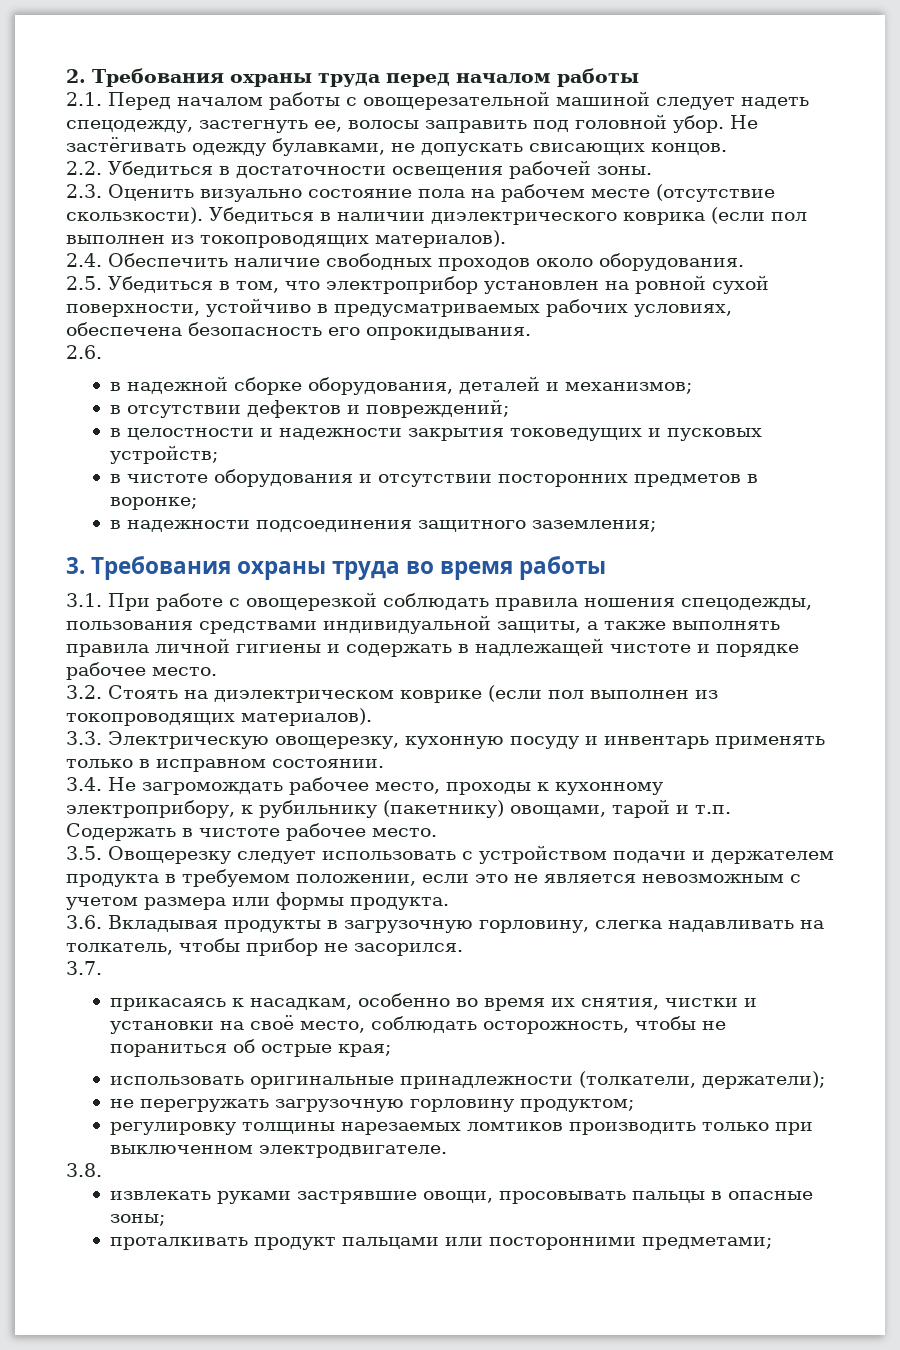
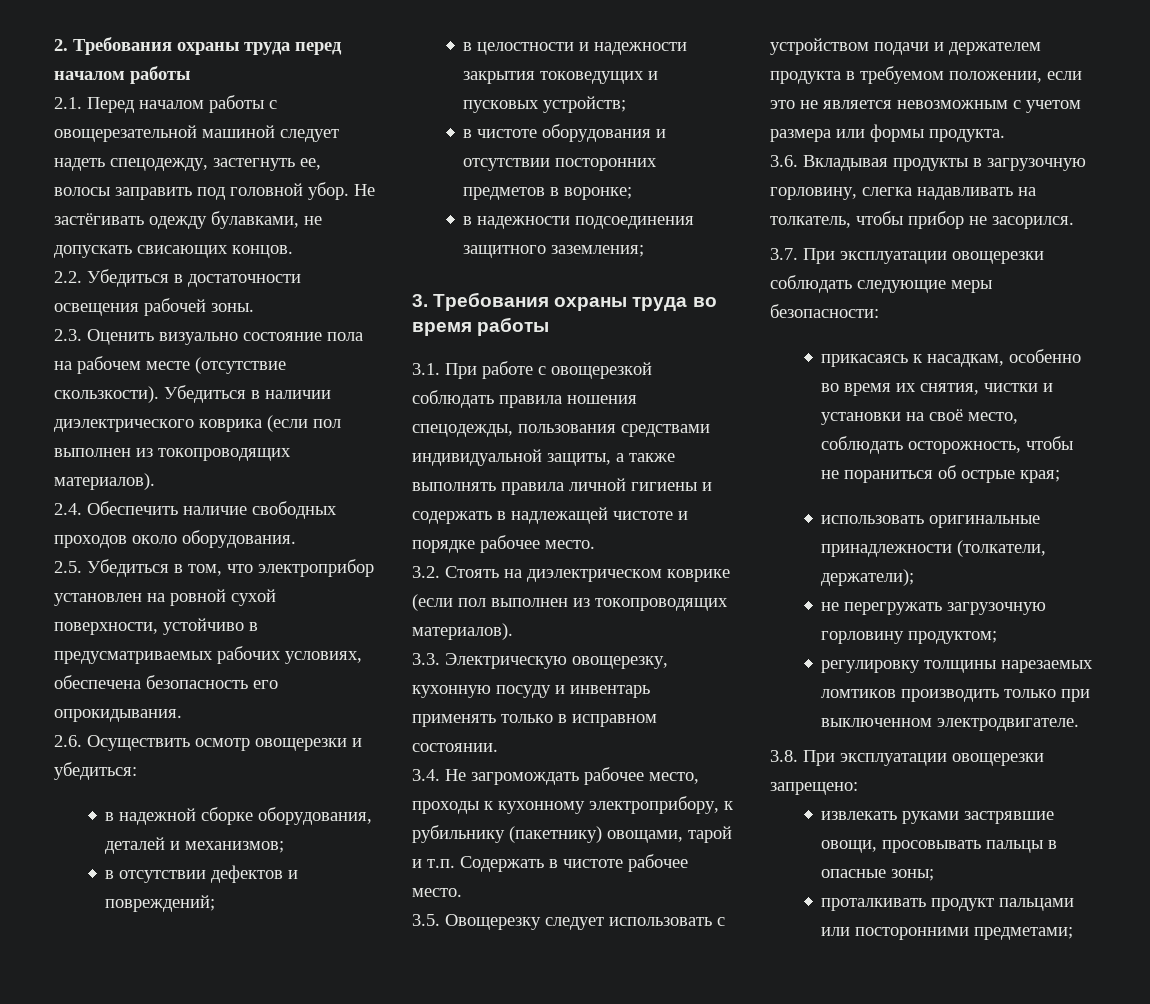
(102, 352) none -> [87,735,362,751] [54,762,137,780] Осуществить осмотр овощерезки и убедиться:
(102, 968) none -> [803,248,1044,264] [770,275,992,293] [770,304,879,318] При эксплуатации овощерезки соблюдать следующие меры безопасности:
(102, 1170) none -> [803,750,1044,766] [770,782,858,795] При эксплуатации овощерезки запрещено:

